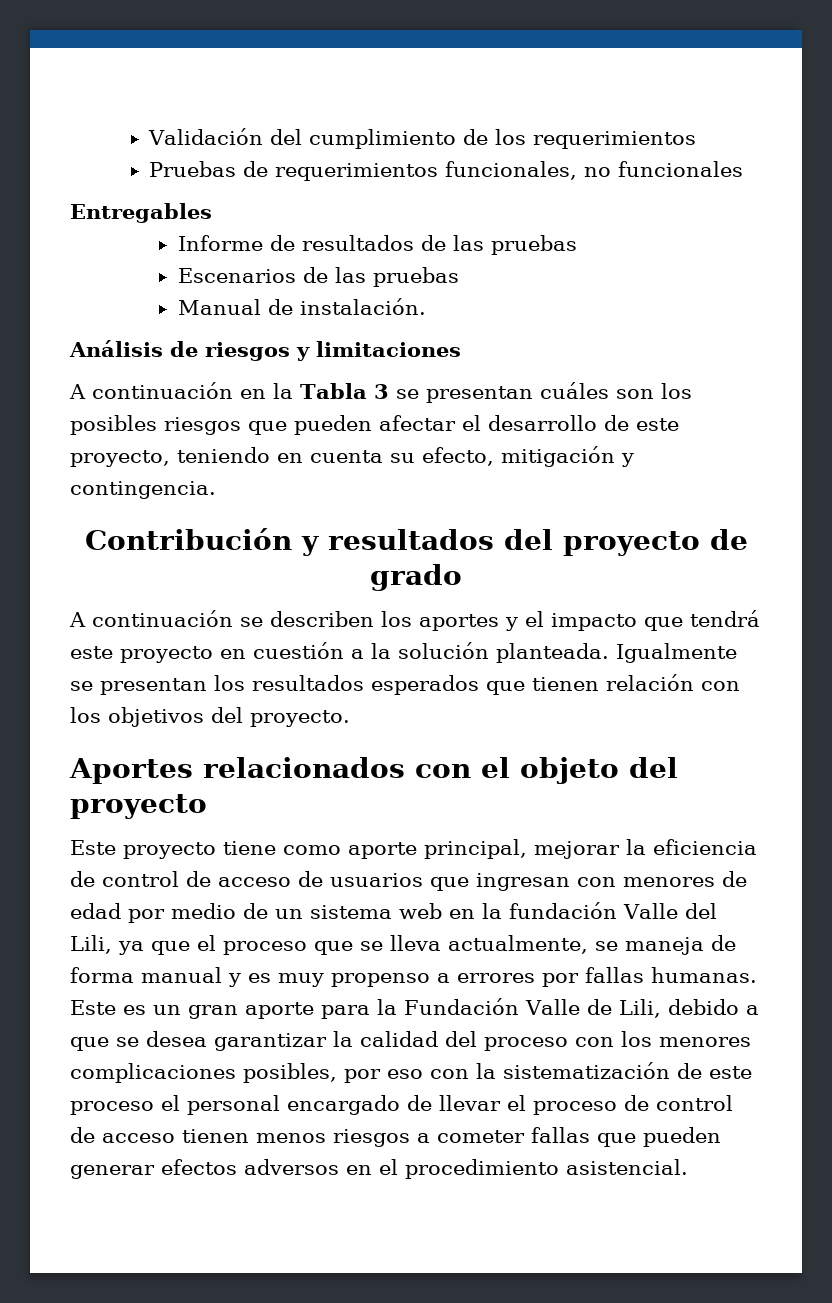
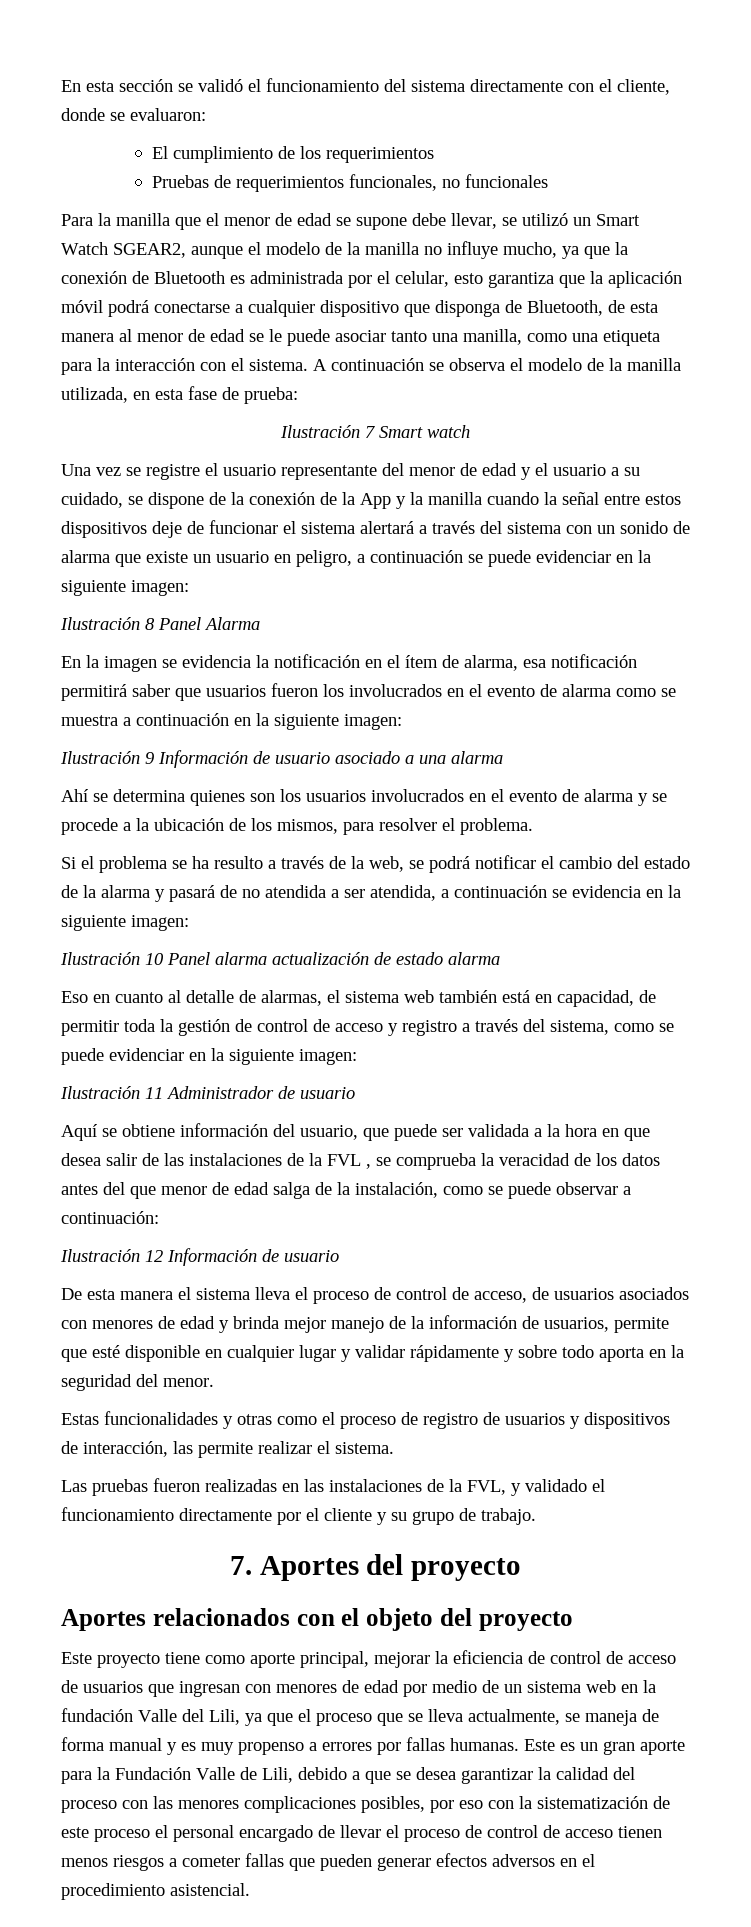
[148,128,303,145] Validación del -> [61,78,670,95] [61,108,206,121] [151,146,168,159] En esta sección se validó el funcionamiento del sistema directamente con el cliente, donde se evaluaron: // El
[70,203,212,223] [177,235,577,255] [177,267,459,287] [177,298,426,315] [69,340,461,361] [69,382,692,403] [70,415,679,435] [70,446,634,467] [70,481,216,499] [84,528,748,556] [370,564,462,591] [69,610,760,631] [70,642,737,663] [70,674,740,695] [70,707,350,727] Entregables // Informe de resultados de las pruebas // Escenarios de las pruebas // Manual de instalación. // Análisis de riesgos y limitaciones // A continuación en la Tabla 3 se presentan cuáles son los posibles riesgos que pueden afectar el desarrollo de este proyecto, teniendo en cuenta su efecto, mitigación y contingencia. // Contribución y resultados del proyecto de grado // A continuación se describen los aportes y el impacto que tendrá este proyecto en cuestión a la solución planteada. Igualmente se presentan los resultados esperados que tienen relación con los objetivos del proyecto. -> [61,213,640,230] [61,241,628,259] [61,271,682,288] [61,300,658,317] [61,329,660,346] [61,358,681,375] [61,386,298,404] [280,425,470,438] [61,463,640,480] [61,492,681,509] [61,520,690,538] [61,550,651,567] [61,580,189,596] [60,617,260,630] [61,654,637,672] [61,683,676,701] [61,713,402,730] [60,750,503,768] [61,789,667,806] [61,818,533,835] [61,855,690,873] [61,885,681,902] [61,915,189,931] [60,952,500,965] [61,990,656,1007] [61,1019,674,1036] [61,1048,357,1065] [60,1086,355,1099] [61,1123,650,1141] [61,1153,660,1170] [61,1182,631,1199] [61,1211,159,1224] [60,1248,339,1266] [61,1287,689,1304] [61,1315,669,1333] [61,1345,684,1362] [61,1374,214,1391] [61,1411,670,1429] [61,1441,394,1458] [61,1478,605,1496] [61,1507,536,1525] [229,1554,522,1581] Para la manilla que el menor de edad se supone debe llevar, se utilizó un Smart Watch SGEAR2, aunque el modelo de la manilla no influye mucho, ya que la conexión de Bluetooth es administrada por el celular, esto garantiza que la aplicación móvil podrá conectarse a cualquier dispositivo que disponga de Bluetooth, de esta manera al menor de edad se le puede asociar tanto una manilla, como una etiqueta para la interacción con el sistema. A continuación se observa el modelo de la manilla utilizada, en esta fase de prueba: // Ilustración 7 Smart watch // Una vez se registre el usuario representante del menor de edad y el usuario a su cuidado, se dispone de la conexión de la App y la manilla cuando la señal entre estos dispositivos deje de funcionar el sistema alertará a través del sistema con un sonido de alarma que existe un usuario en peligro, a continuación se puede evidenciar en la siguiente imagen: // Ilustración 8 Panel Alarma // En la imagen se evidencia la notificación en el ítem de alarma, esa notificación permitirá saber que usuarios fueron los involucrados en el evento de alarma como se muestra a continuación en la siguiente imagen: // Ilustración 9 Información de usuario asociado a una alarma // Ahí se determina quienes son los usuarios involucrados en el evento de alarma y se procede a la ubicación de los mismos, para resolver el problema. // Si el problema se ha resulto a través de la web, se podrá notificar el cambio del estado de la alarma y pasará de no atendida a ser atendida, a continuación se evidencia en la siguiente imagen: // Ilustración 10 Panel alarma actualización de estado alarma // Eso en cuanto al detalle de alarmas, el sistema web también está en capacidad, de permitir toda la gestión de control de acceso y registro a través del sistema, como se puede evidenciar en la siguiente imagen: // Ilustración 11 Administrador de usuario // Aquí se obtiene información del usuario, que puede ser validada a la hora en que desea salir de las instalaciones de la FVL , se comprueba la veracidad de los datos antes del que menor de edad salga de la instalación, como se puede observar a continuación: // Ilustración 12 Información de usuario // De esta manera el sistema lleva el proceso de control de acceso, de usuarios asociados con menores de edad y brinda mejor manejo de la información de usuarios, permite que esté disponible en cualquier lugar y validar rápidamente y sobre todo aporta en la seguridad del menor. // Estas funcionalidades y otras como el proceso de registro de usuarios y dispositivos de interacción, las permite realizar el sistema. // Las pruebas fueron realizadas en las instalaciones de la FVL, y validado el funcionamiento directamente por el cliente y su grupo de trabajo. // 7. Aportes del proyecto
[621,1031,652,1047] los -> [153,1796,173,1809] las

